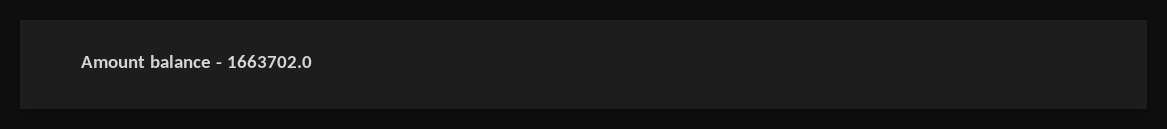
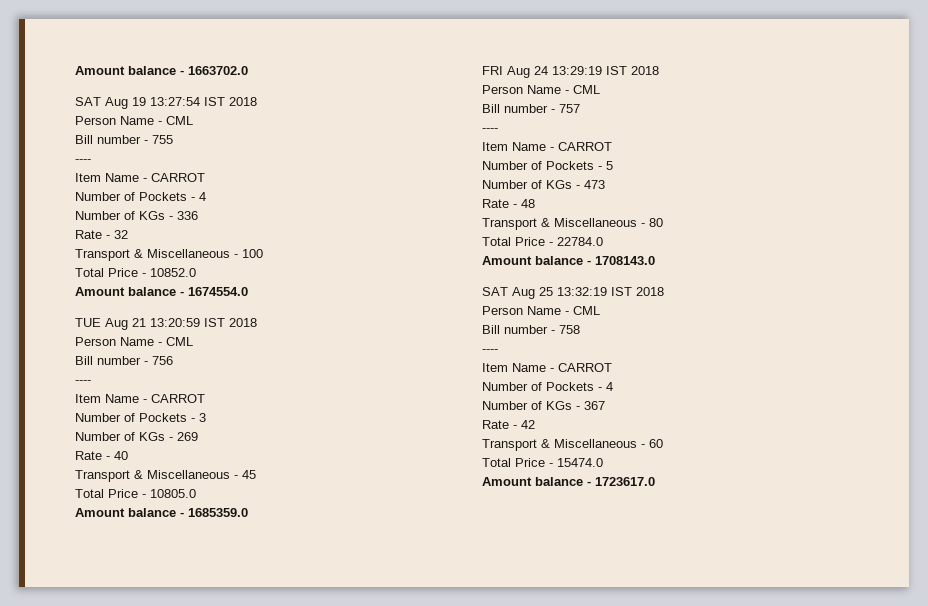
(312, 61) none -> [75,97,257,109] [75,116,193,125] [75,135,173,144] [75,159,91,163] [75,173,205,182] [75,192,206,201] [75,211,198,220] [75,230,128,239] [75,249,263,261] [75,268,196,277] [75,287,248,296] [75,318,257,330] [75,337,193,346] [75,356,173,365] [75,380,91,384] [75,394,205,403] [75,413,206,422] [75,432,198,441] [75,451,128,460] [75,470,256,482] [75,489,196,498] [75,508,248,517] [482,66,659,78] [482,85,600,94] [482,104,580,113] [482,128,498,132] [482,142,612,151] [482,161,613,170] [482,180,605,189] [482,199,535,208] [482,218,663,230] [482,237,603,246] [482,256,655,265] [482,287,664,299] [482,306,600,315] [482,325,580,334] [482,349,498,353] [482,363,612,372] [482,382,613,391] [482,401,605,410] [482,420,535,429] [482,439,663,451] [482,458,603,467] [482,477,655,486] // SAT Aug 19 13:27:54 IST 2018 // Person Name - CML // Bill number - 755 // ---- // Item Name - CARROT // Number of Pockets - 4 // Number of KGs - 336 // Rate - 32 // Transport & Miscellaneous - 100 // Total Price - 10852.0 // Amount balance - 1674554.0 // TUE Aug 21 13:20:59 IST 2018 // Person Name - CML // Bill number - 756 // ---- // Item Name - CARROT // Number of Pockets - 3 // Number of KGs - 269 // Rate - 40 // Transport & Miscellaneous - 45 // Total Price - 10805.0 // Amount balance - 1685359.0 // FRI Aug 24 13:29:19 IST 2018 // Person Name - CML // Bill number - 757 // ---- // Item Name - CARROT // Number of Pockets - 5 // Number of KGs - 473 // Rate - 48 // Transport & Miscellaneous - 80 // Total Price - 22784.0 // Amount balance - 1708143.0 // SAT Aug 25 13:32:19 IST 2018 // Person Name - CML // Bill number - 758 // ---- // Item Name - CARROT // Number of Pockets - 4 // Number of KGs - 367 // Rate - 42 // Transport & Miscellaneous - 60 // Total Price - 15474.0 // Amount balance - 1723617.0

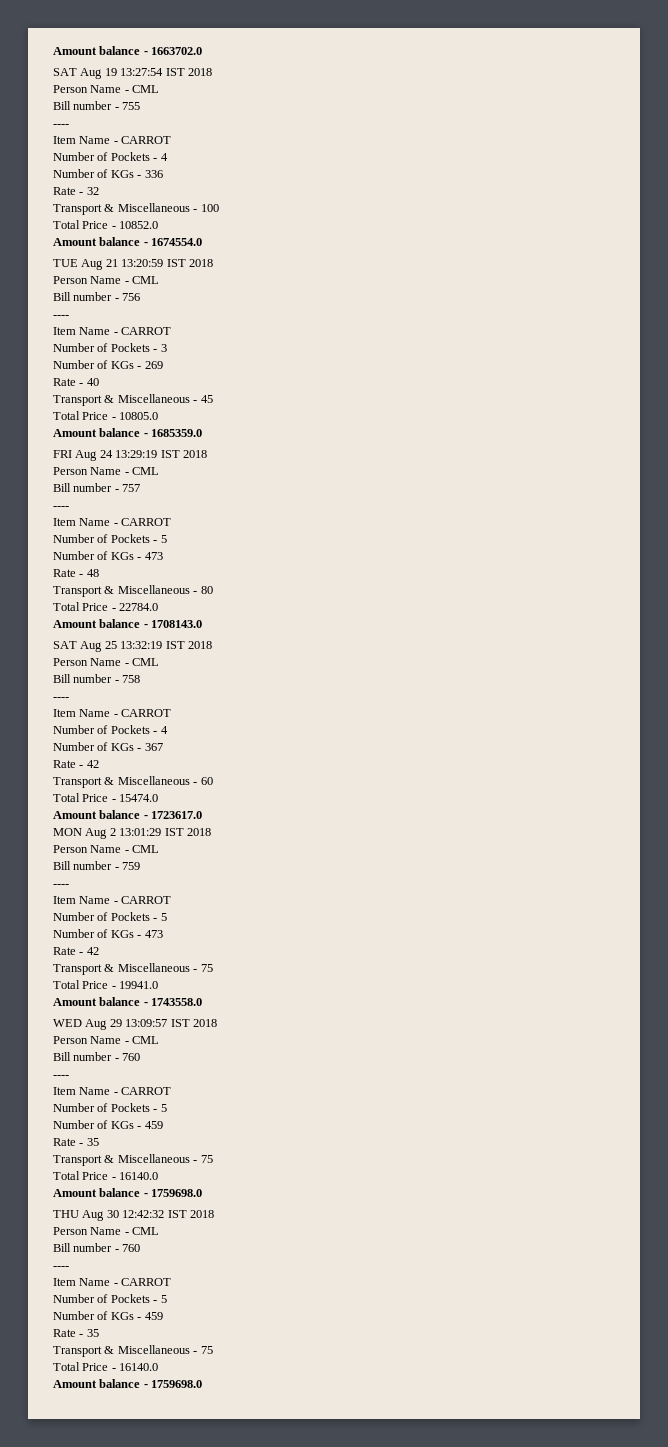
(655, 481) none -> [53,828,211,839] [53,845,160,853] [53,861,141,870] [53,884,69,887] [53,896,172,904] [53,912,167,921] [53,929,163,938] [53,947,99,955] [53,963,213,975] [53,980,159,989] [53,997,203,1006] [53,1019,217,1030] [53,1036,160,1044] [53,1052,141,1061] [53,1075,69,1078] [53,1087,172,1095] [53,1103,167,1112] [53,1120,163,1129] [53,1138,99,1146] [53,1154,213,1166] [53,1171,159,1180] [53,1188,203,1197] [53,1210,214,1221] [53,1227,160,1235] [53,1243,141,1252] [53,1266,69,1269] [53,1278,172,1286] [53,1294,167,1303] [53,1311,163,1320] [53,1329,99,1337] [53,1345,213,1357] [53,1362,159,1371] [53,1379,203,1388] // MON Aug 2 13:01:29 IST 2018 // Person Name - CML // Bill number - 759 // ---- // Item Name - CARROT // Number of Pockets - 5 // Number of KGs - 473 // Rate - 42 // Transport & Miscellaneous - 75 // Total Price - 19941.0 // Amount balance - 1743558.0 // WED Aug 29 13:09:57 IST 2018 // Person Name - CML // Bill number - 760 // ---- // Item Name - CARROT // Number of Pockets - 5 // Number of KGs - 459 // Rate - 35 // Transport & Miscellaneous - 75 // Total Price - 16140.0 // Amount balance - 1759698.0 // THU Aug 30 12:42:32 IST 2018 // Person Name - CML // Bill number - 760 // ---- // Item Name - CARROT // Number of Pockets - 5 // Number of KGs - 459 // Rate - 35 // Transport & Miscellaneous - 75 // Total Price - 16140.0 // Amount balance - 1759698.0

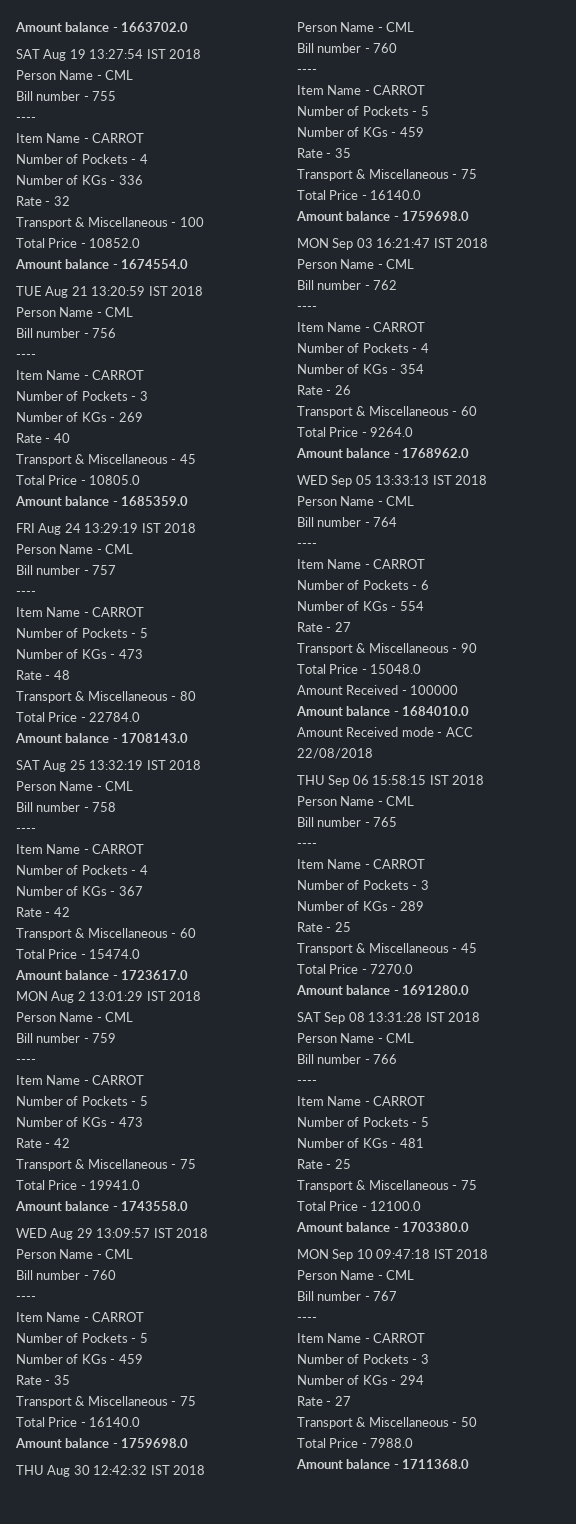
(203, 1384) none -> [297,238,488,250] [297,259,415,269] [297,280,398,290] [297,306,317,311] [297,322,426,332] [297,343,429,353] [297,364,424,374] [297,385,351,395] [297,406,477,418] [297,427,414,437] [296,448,470,458] [297,475,487,487] [297,496,415,506] [297,517,398,527] [297,543,317,548] [297,559,426,569] [297,580,429,590] [297,601,424,611] [297,622,351,632] [297,643,477,655] [297,664,422,674] [297,685,459,695] [296,706,470,716] [297,727,473,737] [297,748,373,759] [297,775,484,787] [297,796,415,806] [297,817,398,827] [297,843,317,848] [297,859,426,869] [297,880,429,890] [297,901,424,911] [297,922,351,932] [297,943,477,955] [297,964,414,974] [296,985,470,995] [297,1012,480,1024] [297,1033,415,1043] [297,1054,398,1064] [297,1080,317,1085] [297,1096,426,1106] [297,1117,429,1127] [297,1138,424,1148] [297,1159,351,1169] [297,1180,477,1192] [297,1201,422,1211] [296,1222,470,1232] [297,1249,488,1261] [297,1270,415,1280] [297,1291,398,1301] [297,1317,317,1322] [297,1333,426,1343] [297,1354,429,1364] [297,1375,424,1385] [297,1396,351,1406] [297,1417,477,1429] [297,1438,414,1448] [296,1459,470,1469] // MON Sep 03 16:21:47 IST 2018 // Person Name - CML // Bill number - 762 // ---- // Item Name - CARROT // Number of Pockets - 4 // Number of KGs - 354 // Rate - 26 // Transport & Miscellaneous - 60 // Total Price - 9264.0 // Amount balance - 1768962.0 // WED Sep 05 13:33:13 IST 2018 // Person Name - CML // Bill number - 764 // ---- // Item Name - CARROT // Number of Pockets - 6 // Number of KGs - 554 // Rate - 27 // Transport & Miscellaneous - 90 // Total Price - 15048.0 // Amount Received - 100000 // Amount balance - 1684010.0 // Amount Received mode - ACC 22/08/2018 // THU Sep 06 15:58:15 IST 2018 // Person Name - CML // Bill number - 765 // ---- // Item Name - CARROT // Number of Pockets - 3 // Number of KGs - 289 // Rate - 25 // Transport & Miscellaneous - 45 // Total Price - 7270.0 // Amount balance - 1691280.0 // SAT Sep 08 13:31:28 IST 2018 // Person Name - CML // Bill number - 766 // ---- // Item Name - CARROT // Number of Pockets - 5 // Number of KGs - 481 // Rate - 25 // Transport & Miscellaneous - 75 // Total Price - 12100.0 // Amount balance - 1703380.0 // MON Sep 10 09:47:18 IST 2018 // Person Name - CML // Bill number - 767 // ---- // Item Name - CARROT // Number of Pockets - 3 // Number of KGs - 294 // Rate - 27 // Transport & Miscellaneous - 50 // Total Price - 7988.0 // Amount balance - 1711368.0

